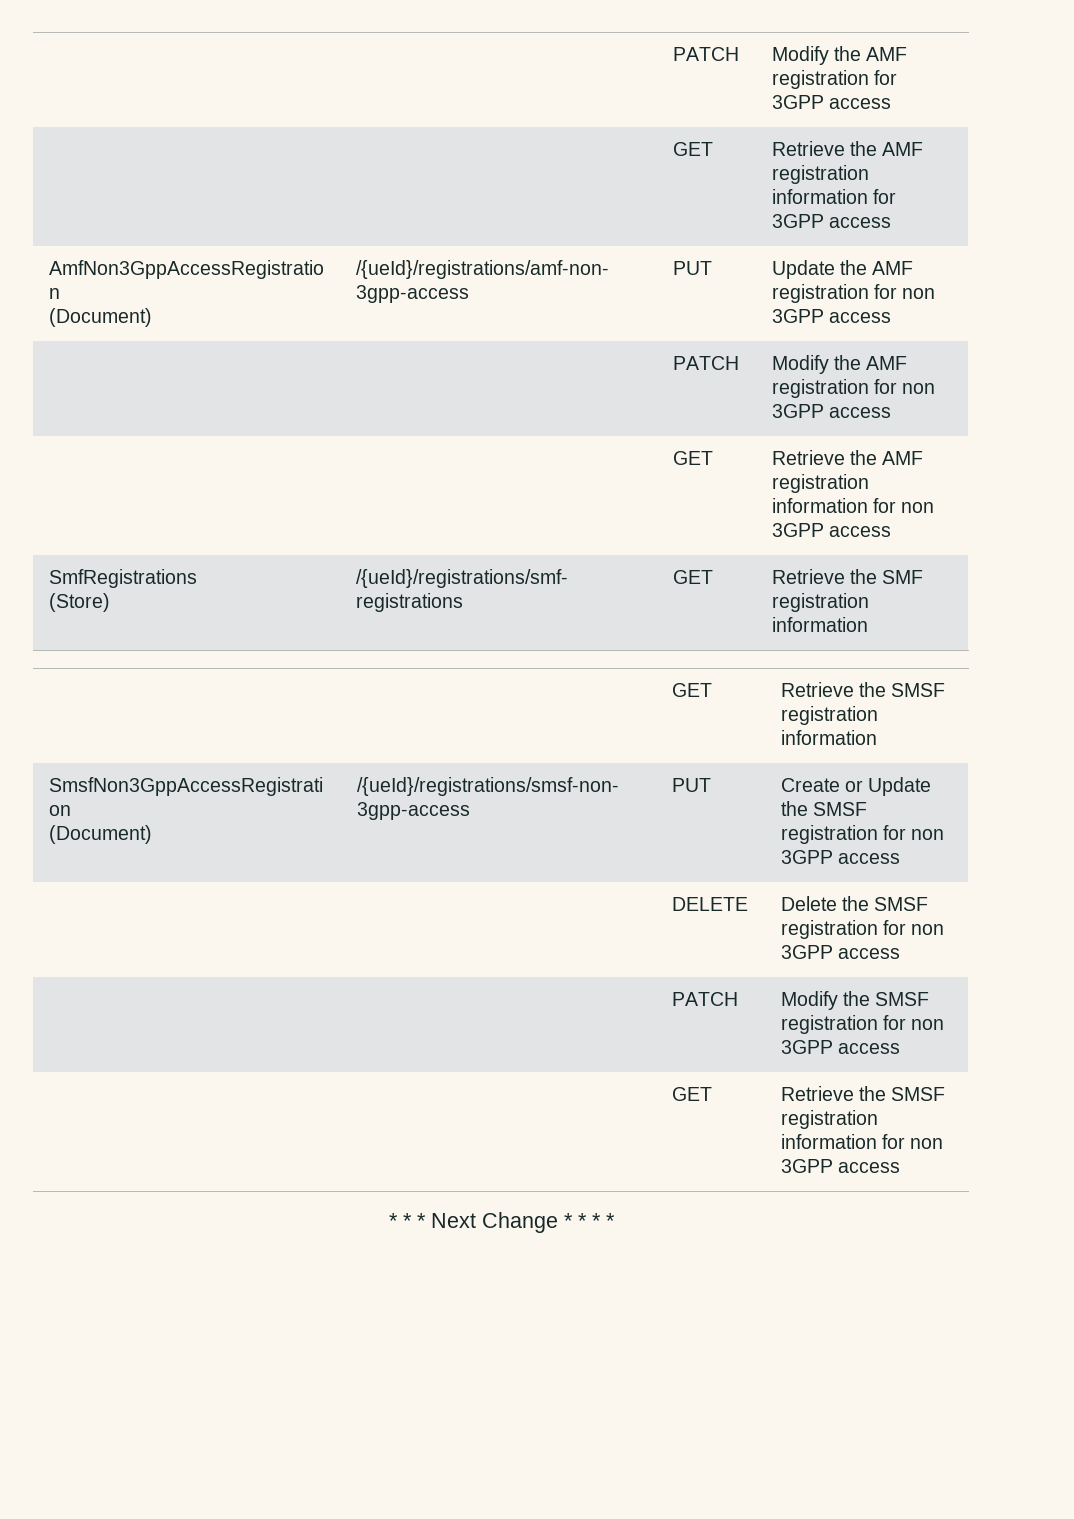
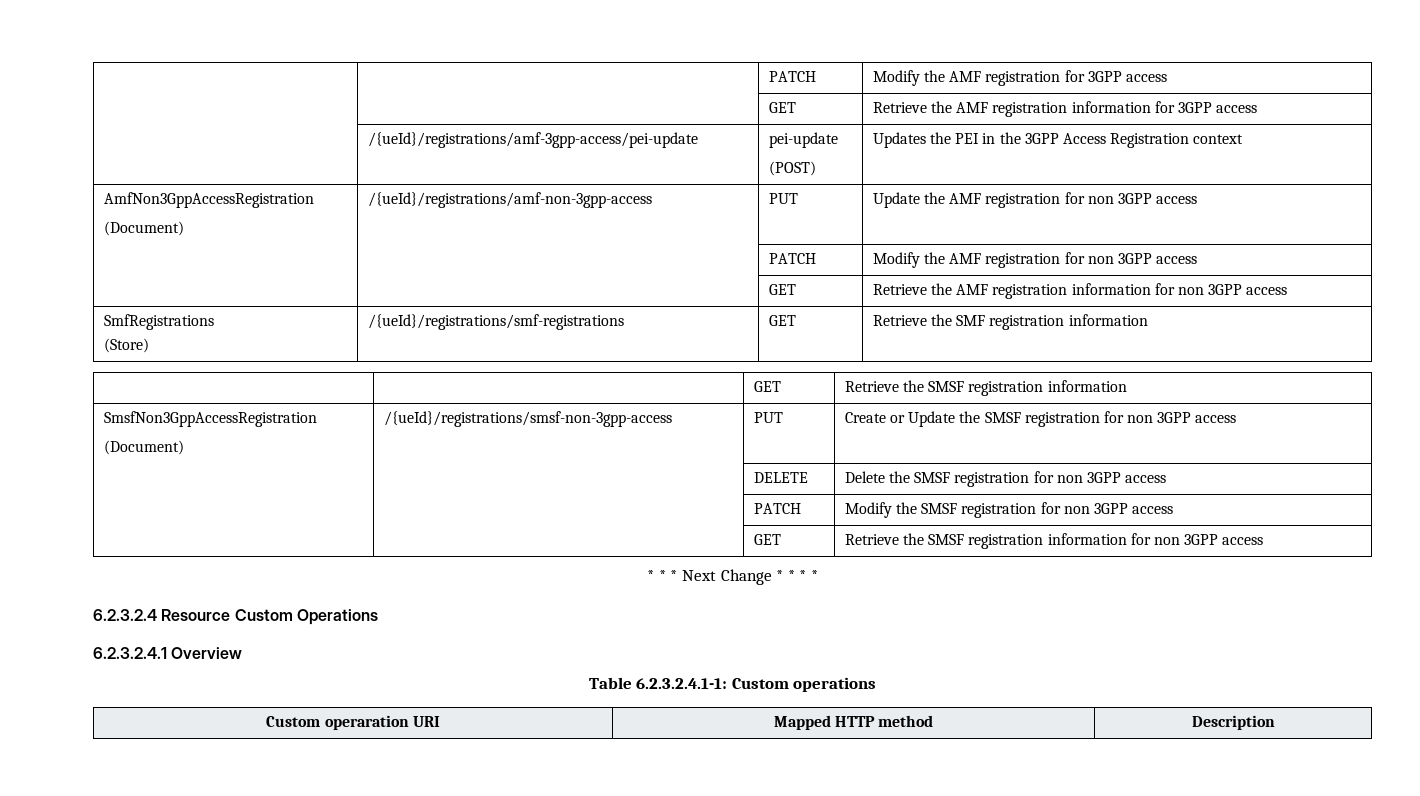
(892, 222) none -> [367,132,698,148] [768,132,838,148] [768,161,816,176] [872,132,1244,148] // | /{ueId}/registrations/amf-3gpp-access/pei-update | pei-update // (POST) | Updates the PEI in the 3GPP Access Registration context
(615, 1220) none -> [93,609,378,625] [93,647,243,659] [588,677,877,692] [266,715,440,730] [773,715,934,730] [1191,715,1275,730] // 6.2.3.2.4 Resource Custom Operations // 6.2.3.2.4.1 Overview // Table 6.2.3.2.4.1-1: Custom operations // Custom operaration URI | Mapped HTTP method | Description

